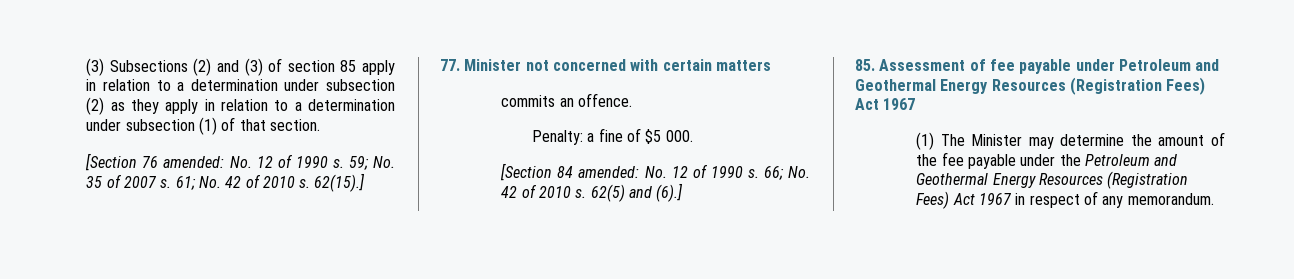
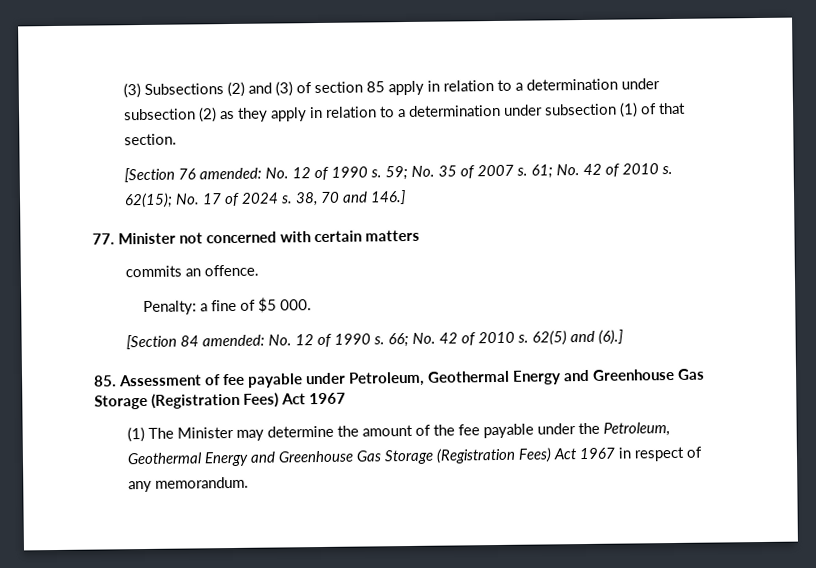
[314,173,366,192] 62(15).] -> [124,190,407,209] 62(15); No. 17 of 2024 s. 38, 70 and 146.]
[1118,59,1220,71] [855,79,1066,94] Petroleum and Geothermal Energy Resources -> [349,368,705,387] [94,394,148,410] Petroleum, Geothermal Energy and Greenhouse Gas Storage
[1084,154,1178,166] [916,173,1103,188] Petroleum and Geothermal Energy Resources -> [603,422,671,437] [127,449,435,467] Petroleum, Geothermal Energy and Greenhouse Gas Storage

